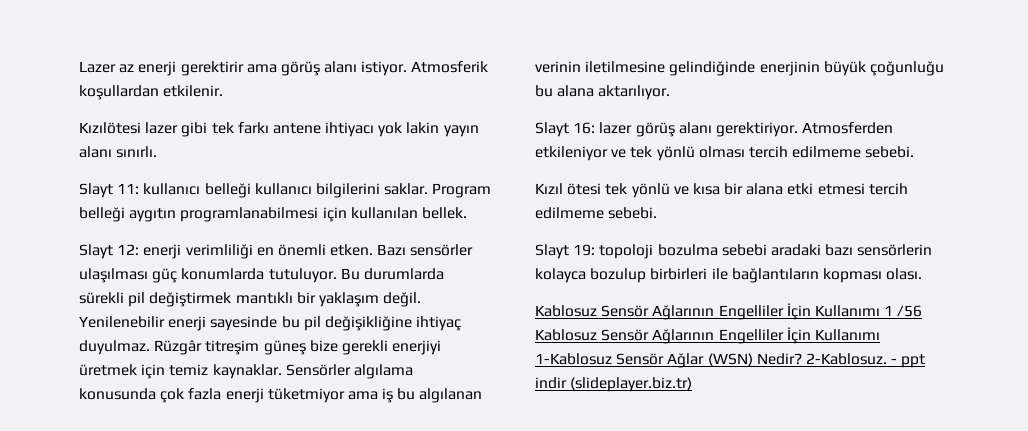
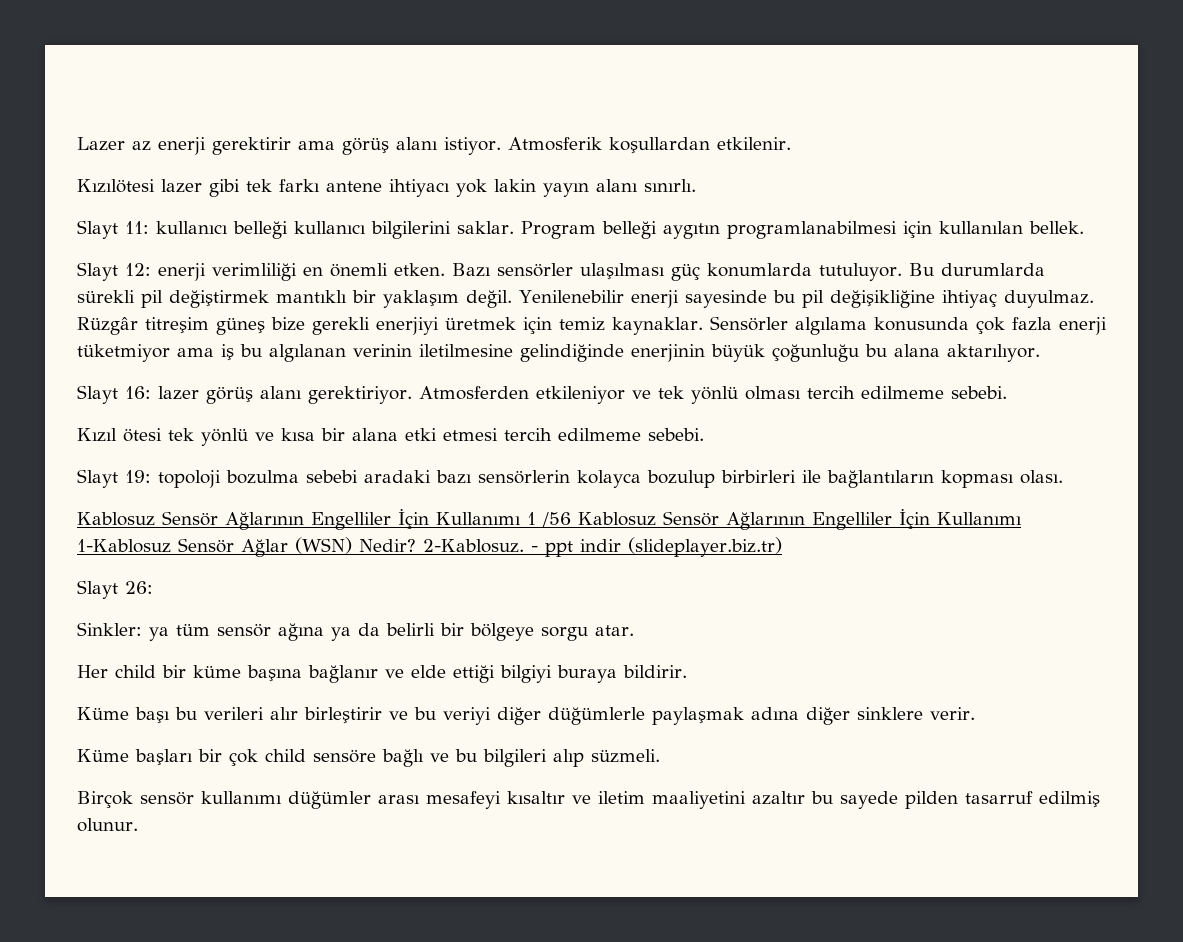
(693, 384) none -> [77,580,153,599] [77,622,634,641] [77,665,687,683] [77,707,975,725] [77,749,660,767] [77,791,1100,809] [77,818,138,832] // Slayt 26: // Sinkler: ya tüm sensör ağına ya da belirli bir bölgeye sorgu atar. // Her child bir küme başına bağlanır ve elde ettiği bilgiyi buraya bildirir. // Küme başı bu verileri alır birleştirir ve bu veriyi diğer düğümlerle paylaşmak adına diğer sinklere verir. // Küme başları bir çok child sensöre bağlı ve bu bilgileri alıp süzmeli. // Birçok sensör kullanımı düğümler arası mesafeyi kısaltır ve iletim maaliyetini azaltır bu sayede pilden tasarruf edilmiş olunur.

